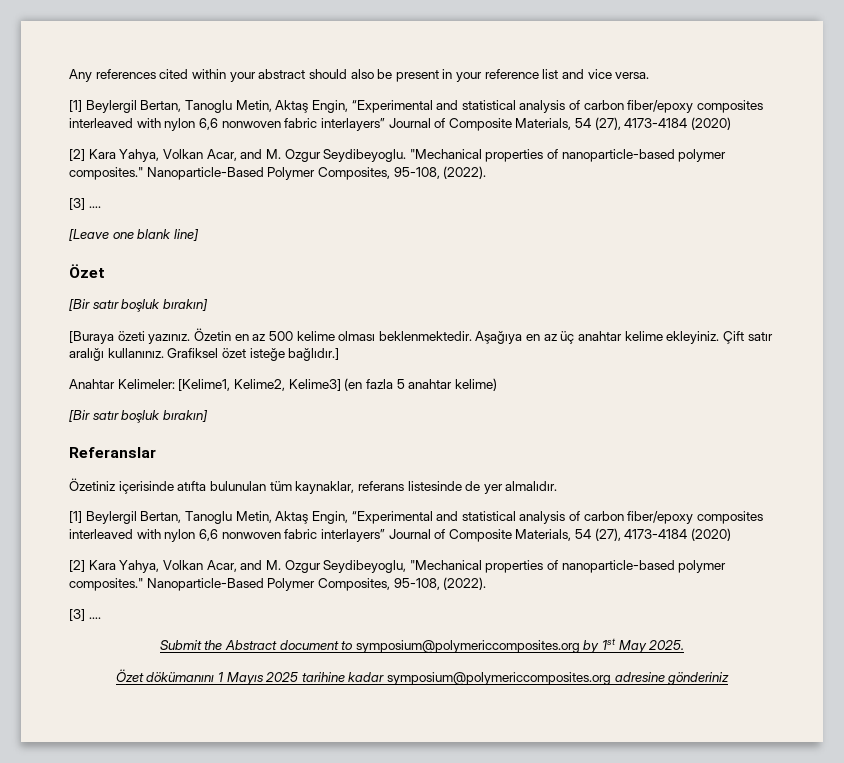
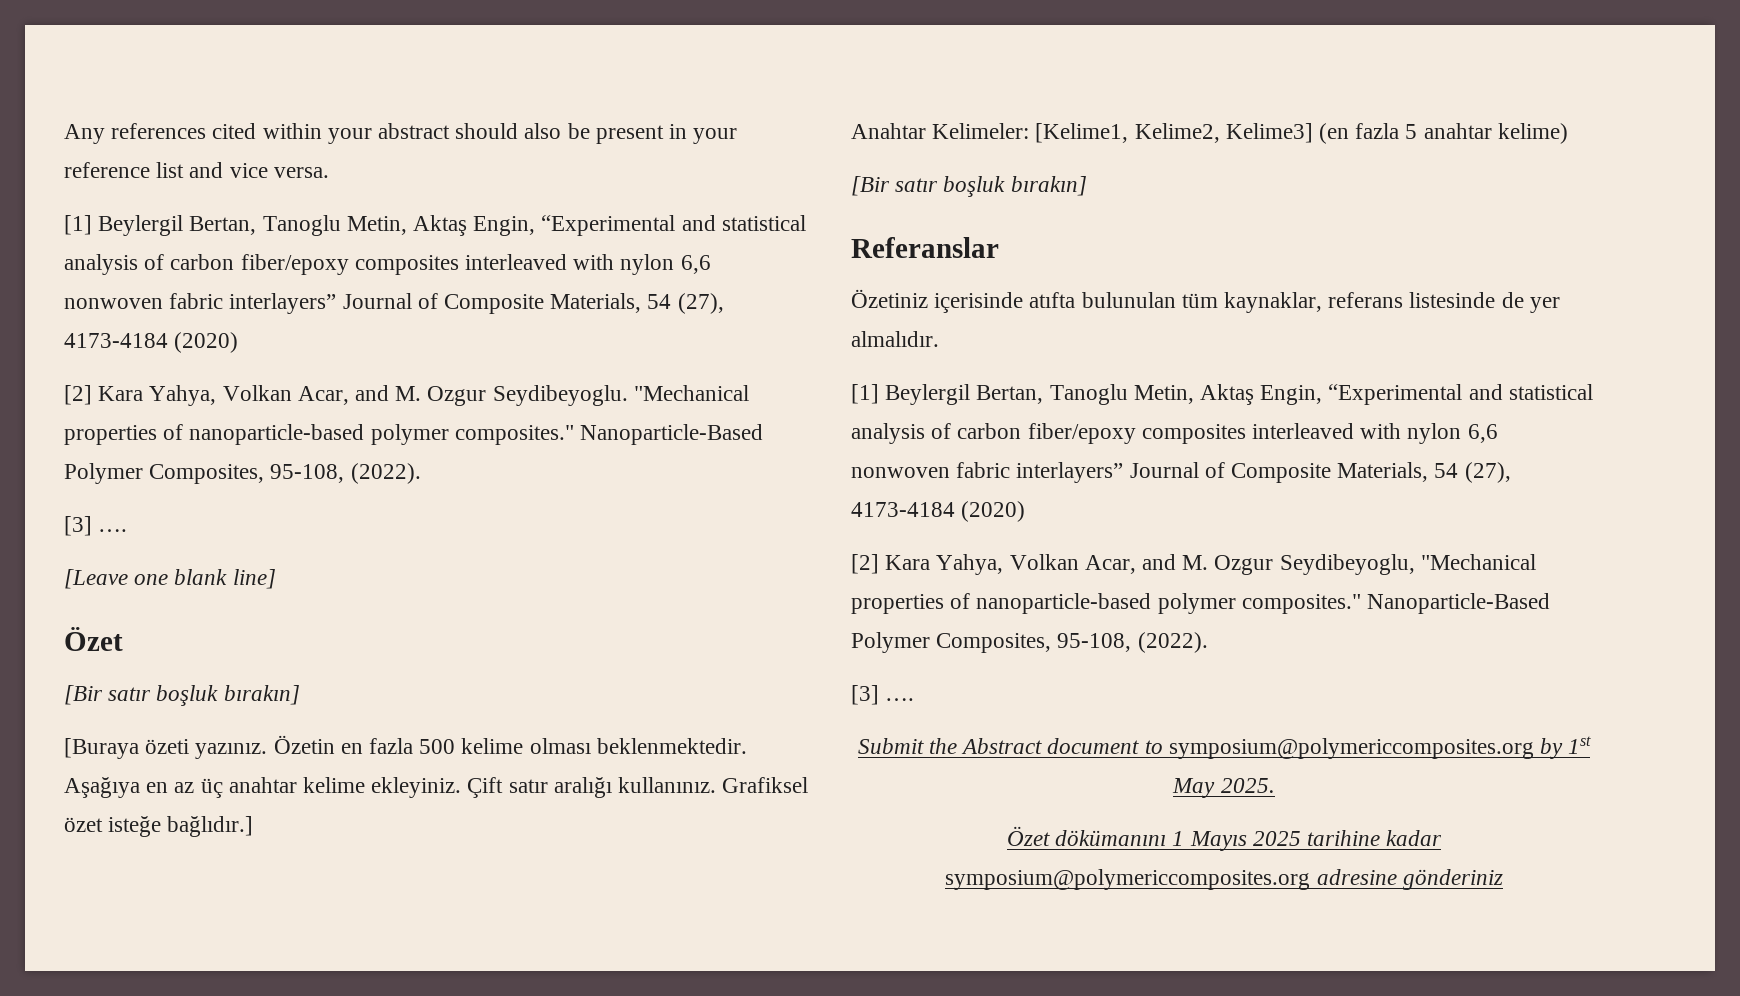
[252,334,266,341] az -> [369,738,414,754] fazla

